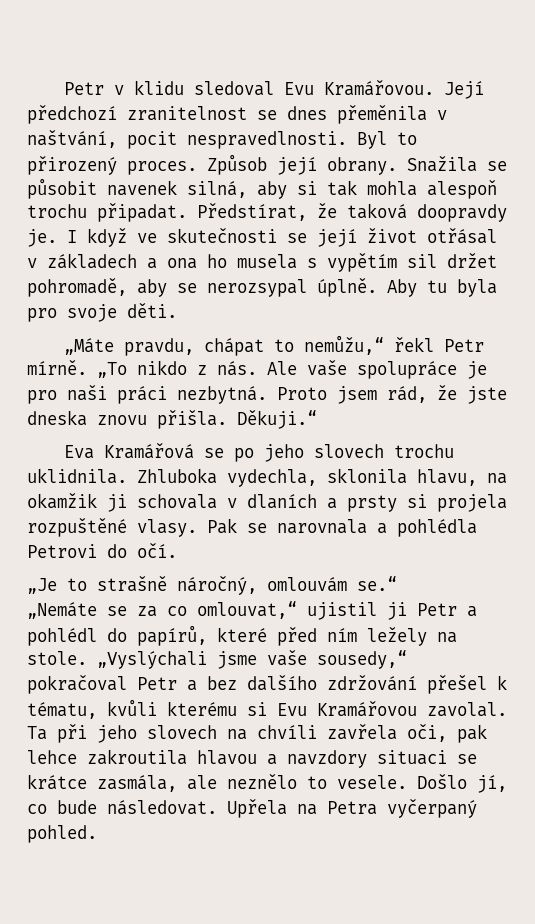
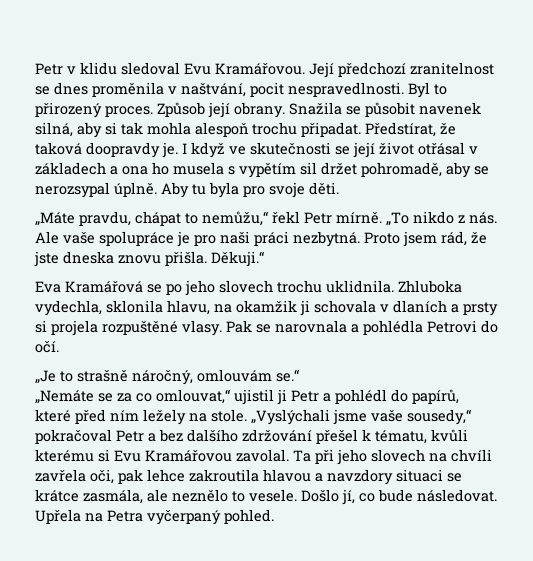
[337,105,427,124] přeměnila -> [92,82,164,97] proměnila

